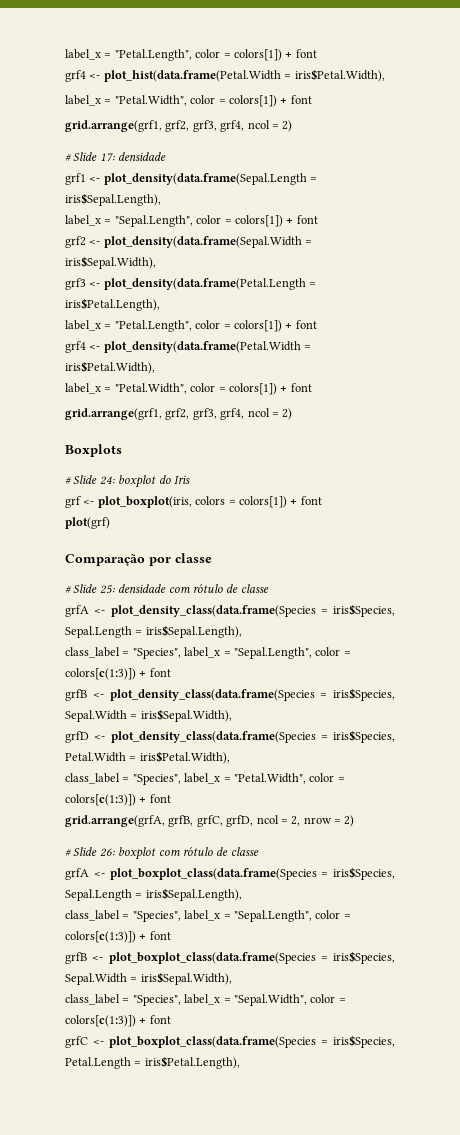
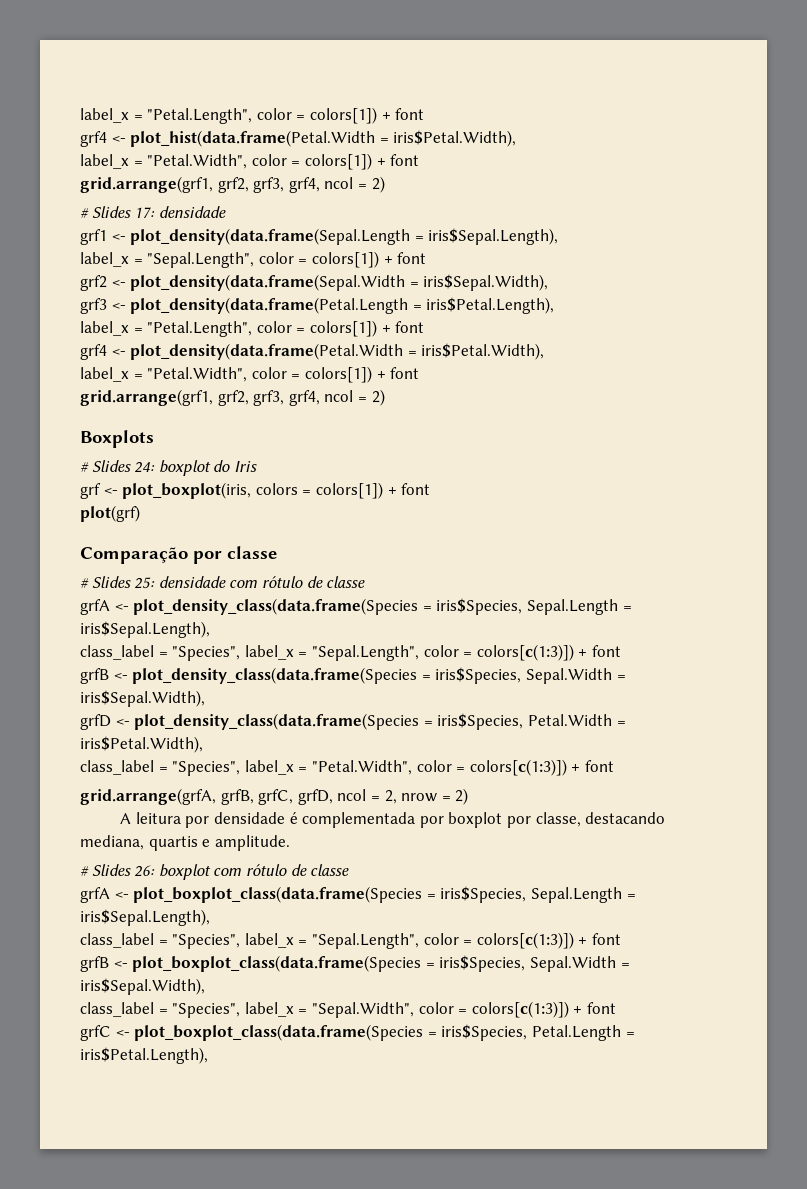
[73,152,98,161] Slide -> [91,206,131,218] Slides
[73,475,98,484] Slide -> [91,460,131,472] Slides
[73,584,98,593] Slide -> [91,576,131,588] Slides
[65,847,98,856] // # Slide -> [120,812,666,828] [80,835,290,851] [80,864,131,876] // A leitura por densidade é complementada por boxplot por classe, destacando mediana, quartis e amplitude. // # Slides

